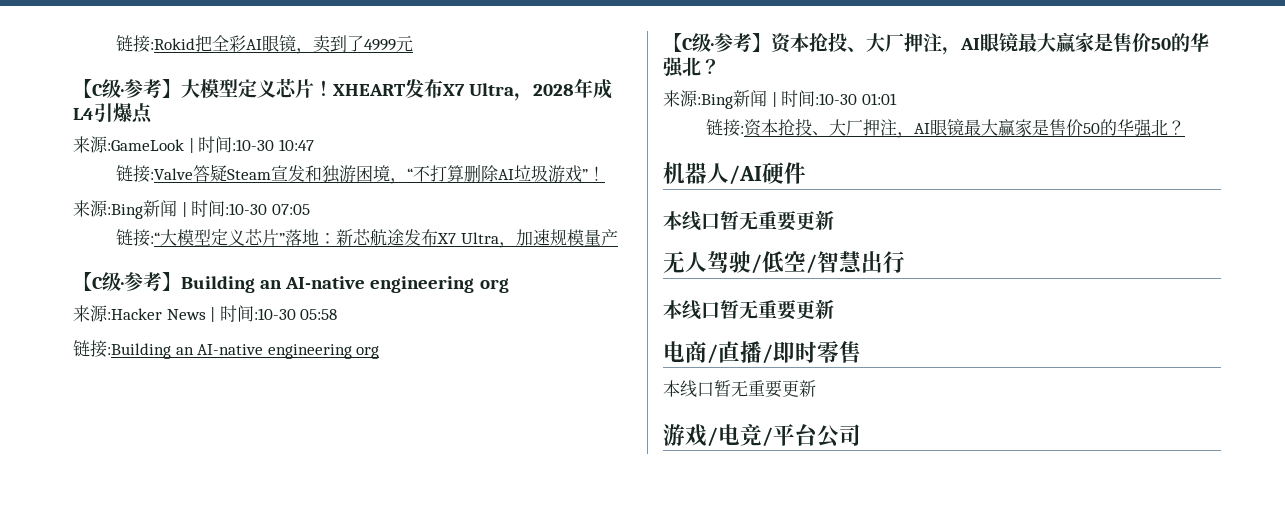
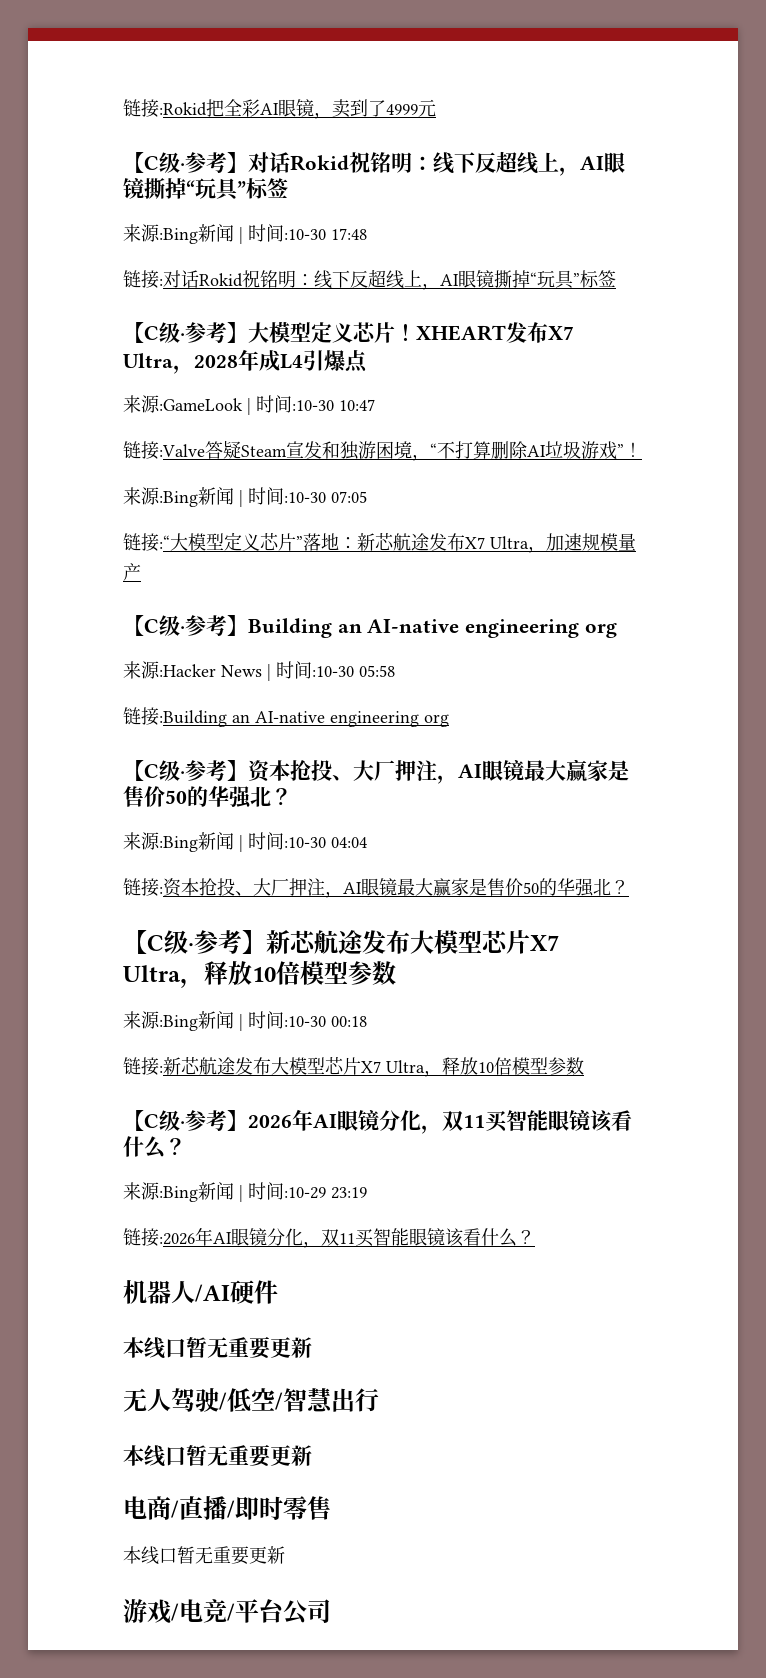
(414, 43) none -> [123,151,625,176] [123,178,288,201] [123,224,367,244] [123,269,616,290] // 【C级·参考】对话Rokid祝铭明：线下反超线上，AI眼镜撕掉“玩具”标签 // 来源:Bing新闻 | 时间:10-30 17:48 // 链接:对话Rokid祝铭明：线下反超线上，AI眼镜撕掉“玩具”标签
[861,93,897,105] 01:01 -> [331,837,367,848] 04:04
(1186, 127) none -> [123,930,559,954] [123,961,396,988] [123,1011,367,1031] [123,1057,584,1077] [123,1109,632,1134] [123,1136,186,1159] [123,1182,367,1202] [123,1227,535,1248] // 【C级·参考】新芯航途发布大模型芯片X7 Ultra，释放10倍模型参数 // 来源:Bing新闻 | 时间:10-30 00:18 // 链接:新芯航途发布大模型芯片X7 Ultra，释放10倍模型参数 // 【C级·参考】2026年AI眼镜分化，双11买智能眼镜该看什么？ // 来源:Bing新闻 | 时间:10-29 23:19 // 链接:2026年AI眼镜分化，双11买智能眼镜该看什么？

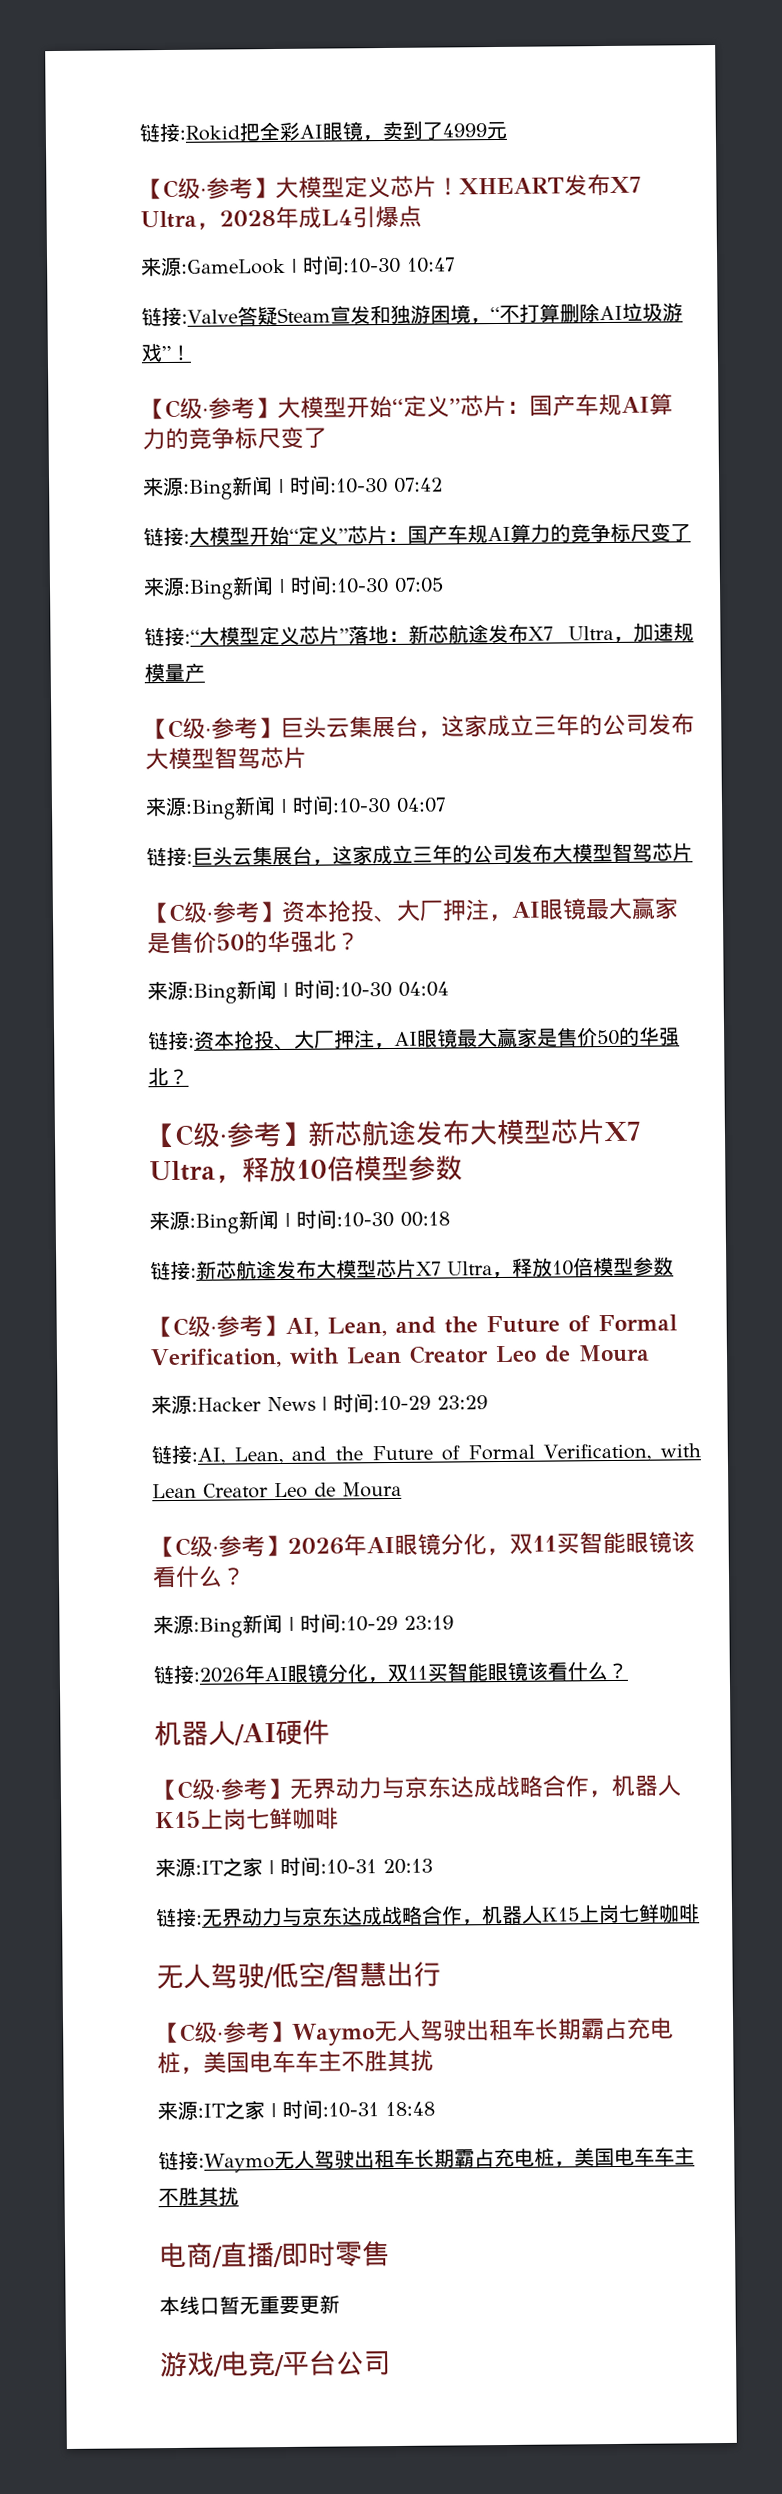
[123,151,625,176] [123,178,288,201] [123,224,367,244] [123,269,616,290] // 【C级·参考】对话Rokid祝铭明：线下反超线上，AI眼镜撕掉“玩具”标签 // 来源:Bing新闻 | 时间:10-30 17:48 // 链接:对话Rokid祝铭明：线下反超线上，AI眼镜撕掉“玩具”标签 -> (507, 130) none
(642, 449) none -> [142,393,673,420] [142,426,327,451] [143,475,443,500] [143,522,691,547] // 【C级·参考】大模型开始“定义”芯片：国产车规AI算力的竞争标尺变了 // 来源:Bing新闻 | 时间:10-30 07:42 // 链接:大模型开始“定义”芯片：国产车规AI算力的竞争标尺变了
[248,618,617,638] [123,661,395,681] [123,707,449,727] Building an AI-native engineering org // 来源:Hacker News | 时间:10-30 05:58 // 链接:Building an AI-native engineering org -> [280,713,695,739] [145,746,307,771] [145,795,446,820] [146,842,693,867] 巨头云集展台，这家成立三年的公司发布大模型智驾芯片 // 来源:Bing新闻 | 时间:10-30 04:07 // 链接:巨头云集展台，这家成立三年的公司发布大模型智驾芯片
(584, 1066) none -> [150,1314,678,1338] [150,1344,650,1369] [151,1393,488,1415] [151,1443,701,1465] [152,1481,402,1499] // 【C级·参考】AI, Lean, and the Future of Formal Verification, with Lean Creator Leo de Moura // 来源:Hacker News | 时间:10-29 23:29 // 链接:AI, Lean, and the Future of Formal Verification, with Lean Creator Leo de Moura
[123,1336,312,1359] 本线口暂无重要更新 -> [154,1774,681,1801] [155,1807,339,1831] [155,1856,433,1878] [155,1903,700,1928] 【C级·参考】无界动力与京东达成战略合作，机器人K15上岗七鲜咖啡 // 来源:IT之家 | 时间:10-31 20:13 // 链接:无界动力与京东达成战略合作，机器人K15上岗七鲜咖啡
[123,1444,312,1467] 本线口暂无重要更新 -> [157,2017,674,2046] [157,2049,434,2075] [157,2099,435,2121] [158,2146,695,2173] [158,2186,239,2207] 【C级·参考】Waymo无人驾驶出租车长期霸占充电桩，美国电车车主不胜其扰 // 来源:IT之家 | 时间:10-31 18:48 // 链接:Waymo无人驾驶出租车长期霸占充电桩，美国电车车主不胜其扰

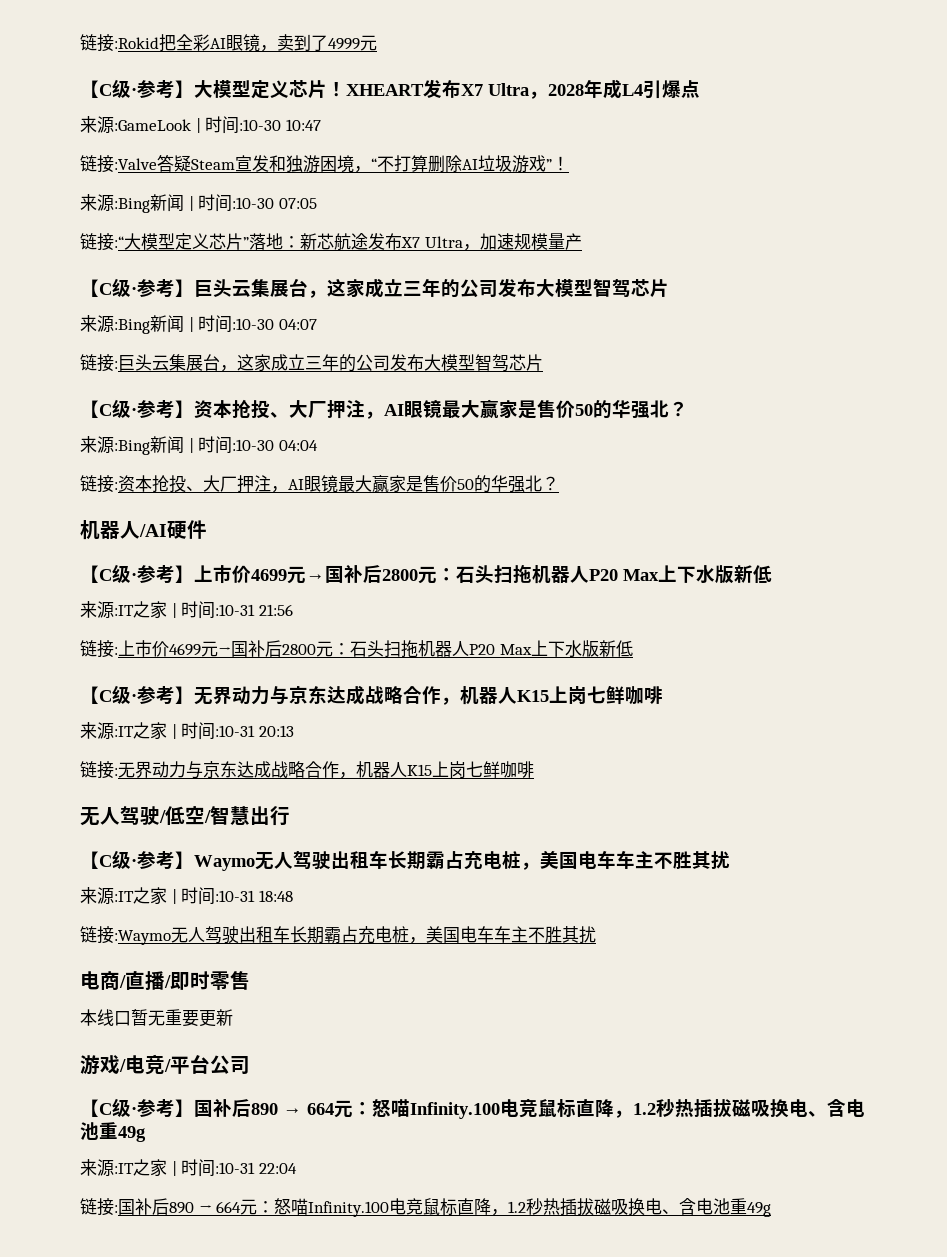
[142,393,673,420] [142,426,327,451] [143,475,443,500] [143,522,691,547] // 【C级·参考】大模型开始“定义”芯片：国产车规AI算力的竞争标尺变了 // 来源:Bing新闻 | 时间:10-30 07:42 // 链接:大模型开始“定义”芯片：国产车规AI算力的竞争标尺变了 -> (569, 163) none
[148,1119,641,1148] [149,1155,463,1184] [149,1209,450,1234] [150,1256,674,1281] [150,1314,678,1338] [150,1344,650,1369] [151,1393,488,1415] [151,1443,701,1465] [152,1481,402,1499] [152,1531,695,1558] [152,1565,246,1589] [153,1613,454,1638] [153,1661,628,1685] [154,1719,330,1747] 【C级·参考】新芯航途发布大模型芯片X7 Ultra，释放10倍模型参数 // 来源:Bing新闻 | 时间:10-30 00:18 // 链接:新芯航途发布大模型芯片X7 Ultra，释放10倍模型参数 // 【C级·参考】AI, Lean, and the Future of Formal Verification, with Lean Creator Leo de Moura // 来源:Hacker News | 时间:10-29 23:29 // 链接:AI, Lean, and the Future of Formal Verification, with Lean Creator Leo de Moura // 【C级·参考】2026年AI眼镜分化，双11买智能眼镜该看什么？ // 来源:Bing新闻 | 时间:10-29 23:19 // 链接:2026年AI眼镜分化，双11买智能眼镜该看什么？ // 机器人/AI硬件 -> [80,520,207,540] [80,564,772,584] [80,601,293,619] [80,640,633,658] 机器人/AI硬件 // 【C级·参考】上市价4699元→国补后2800元：石头扫拖机器人P20 Max上下水版新低 // 来源:IT之家 | 时间:10-31 21:56 // 链接:上市价4699元→国补后2800元：石头扫拖机器人P20 Max上下水版新低
(391, 2363) none -> [80,1098,865,1119] [80,1122,146,1142] [80,1159,297,1177] [80,1198,772,1217] // 【C级·参考】国补后890 → 664元：怒喵Infinity.100电竞鼠标直降，1.2秒热插拔磁吸换电、含电池重49g // 来源:IT之家 | 时间:10-31 22:04 // 链接:国补后890 → 664元：怒喵Infinity.100电竞鼠标直降，1.2秒热插拔磁吸换电、含电池重49g

